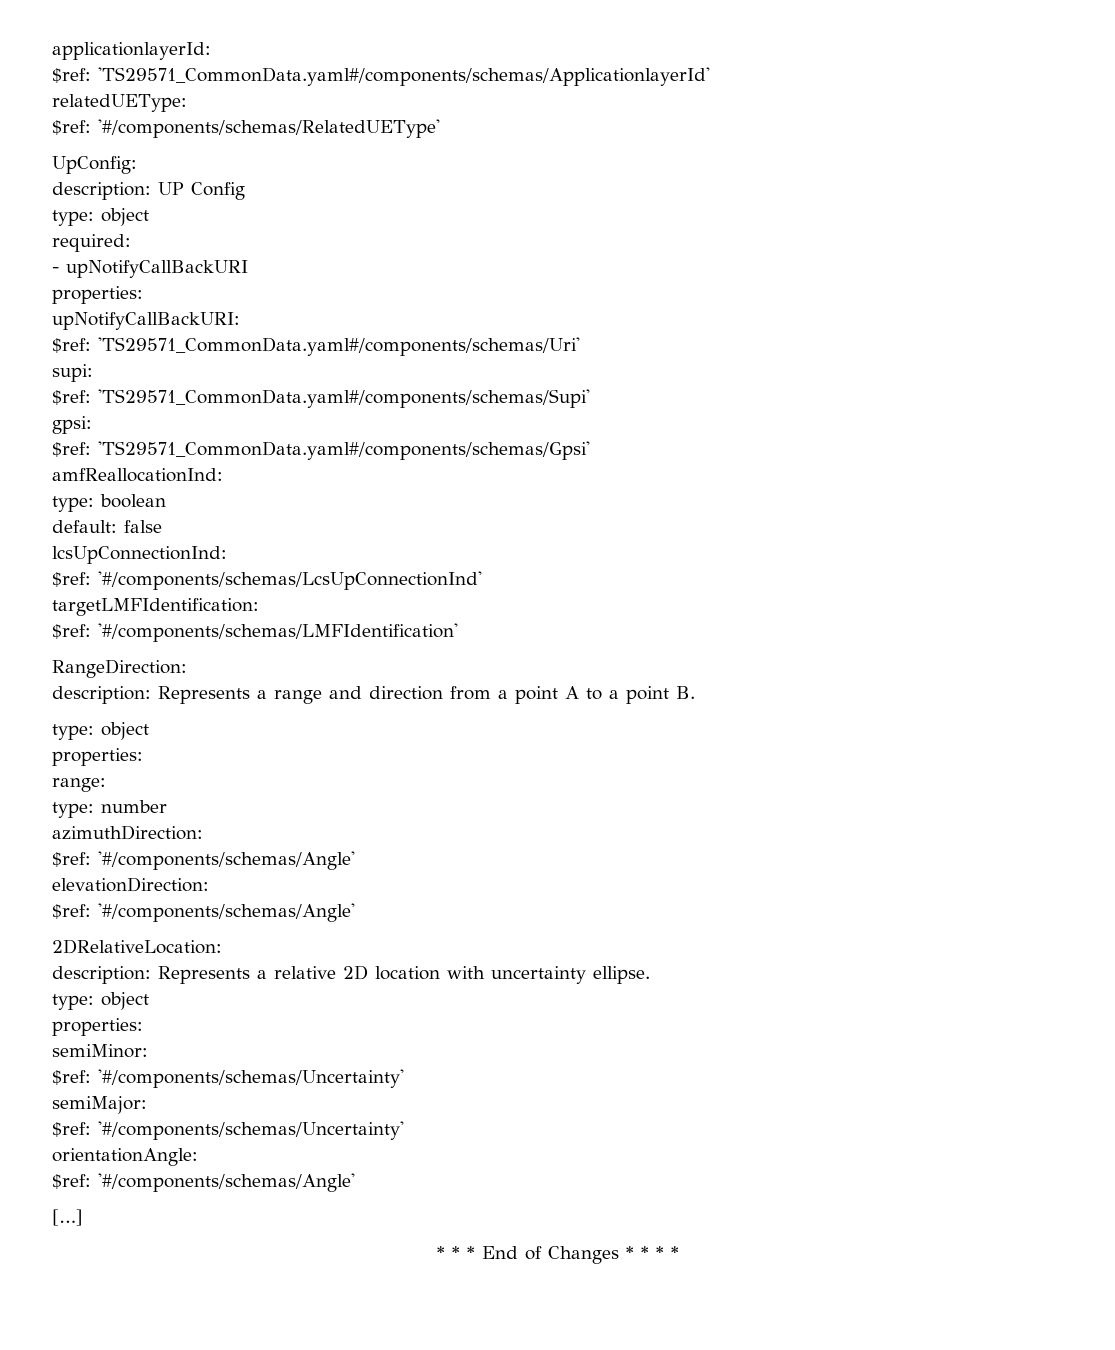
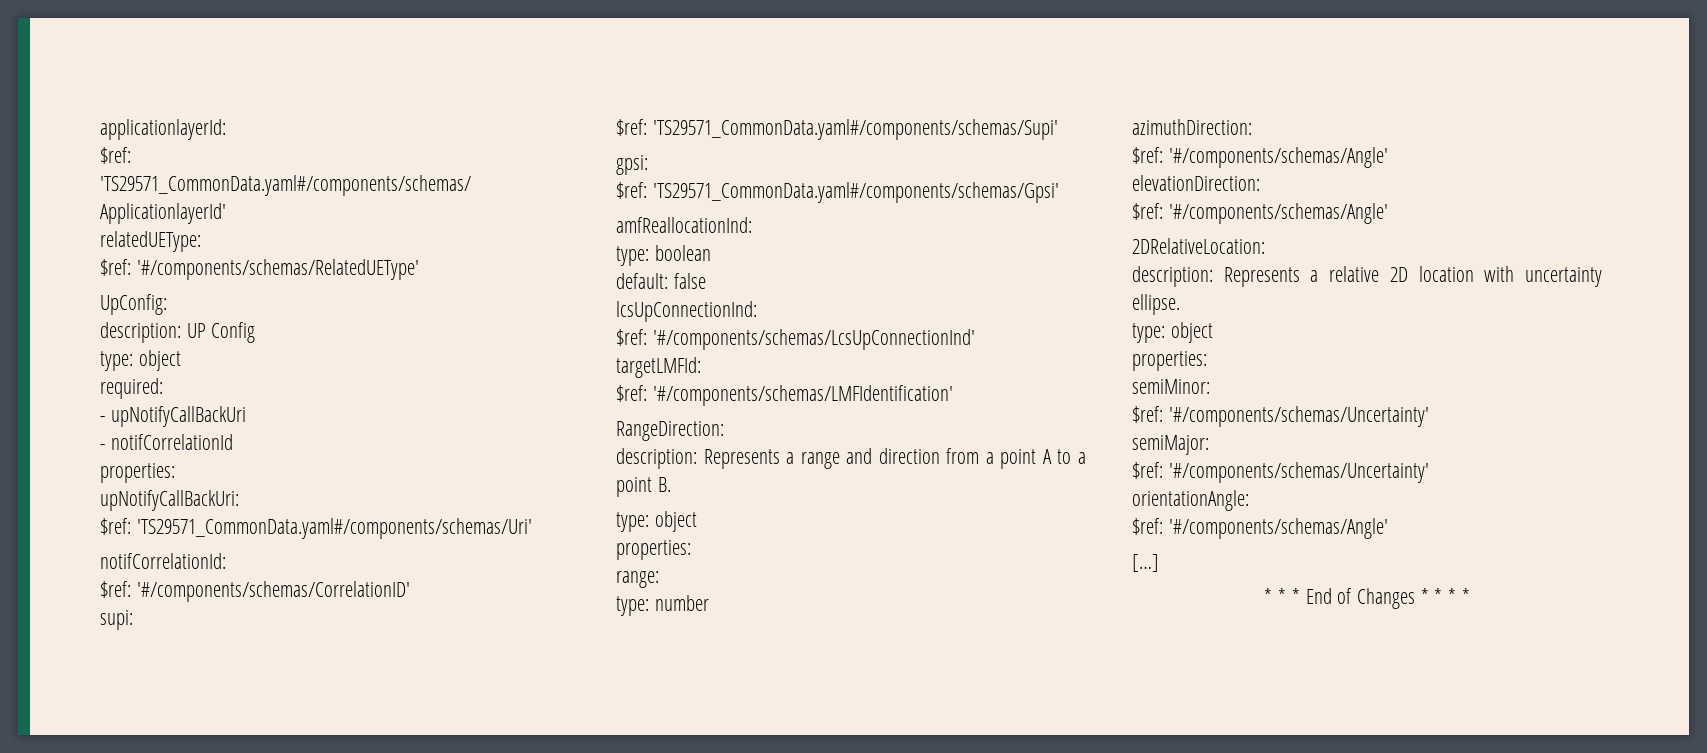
[66,260,248,278] [52,286,143,304] [52,312,240,330] upNotifyCallBackURI // properties: // upNotifyCallBackURI: -> [110,406,246,427] [100,434,233,450] [100,463,175,483] [100,490,239,511] upNotifyCallBackUri // - notifCorrelationId // properties: // upNotifyCallBackUri:
(580, 346) none -> [100,553,226,569] [100,581,410,602] // notifCorrelationId: // $ref: '#/components/schemas/CorrelationID'
[52,598,259,616] targetLMFIdentification: -> [616,357,701,378] targetLMFId:

